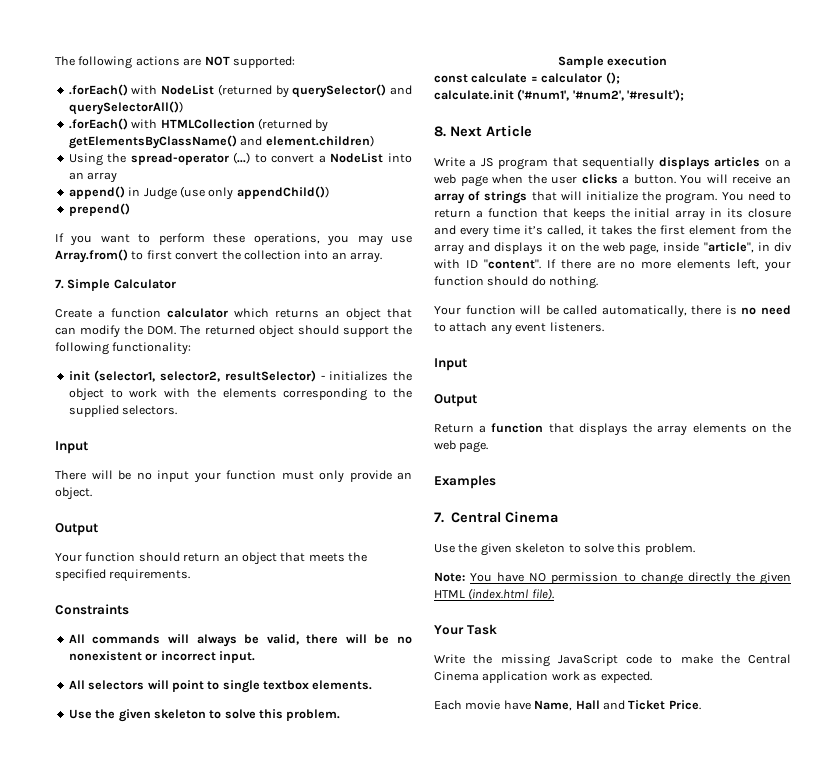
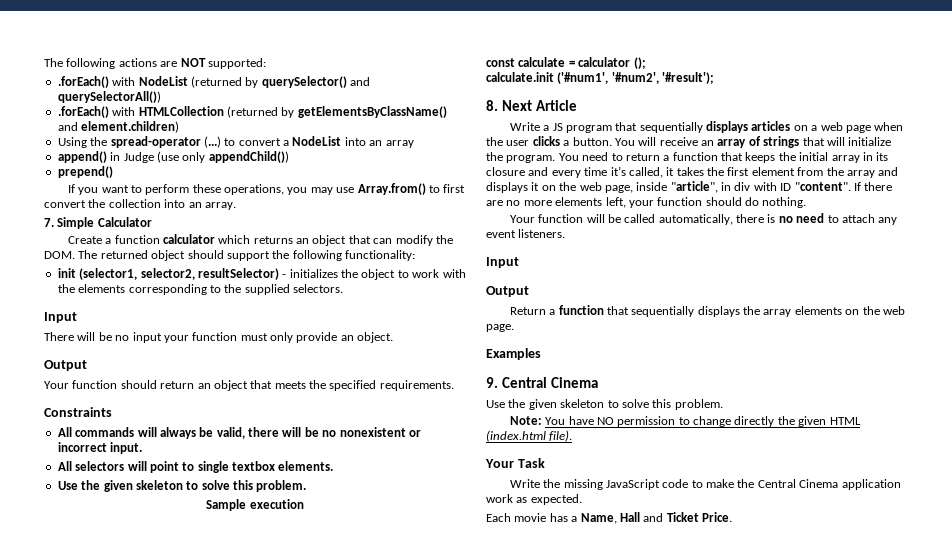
(574, 428) none -> [631,306,695,317] sequentially
[434,512,444,523] 7. -> [486,377,498,388] 9.
[503,700,531,710] have -> [549,513,578,522] has a

